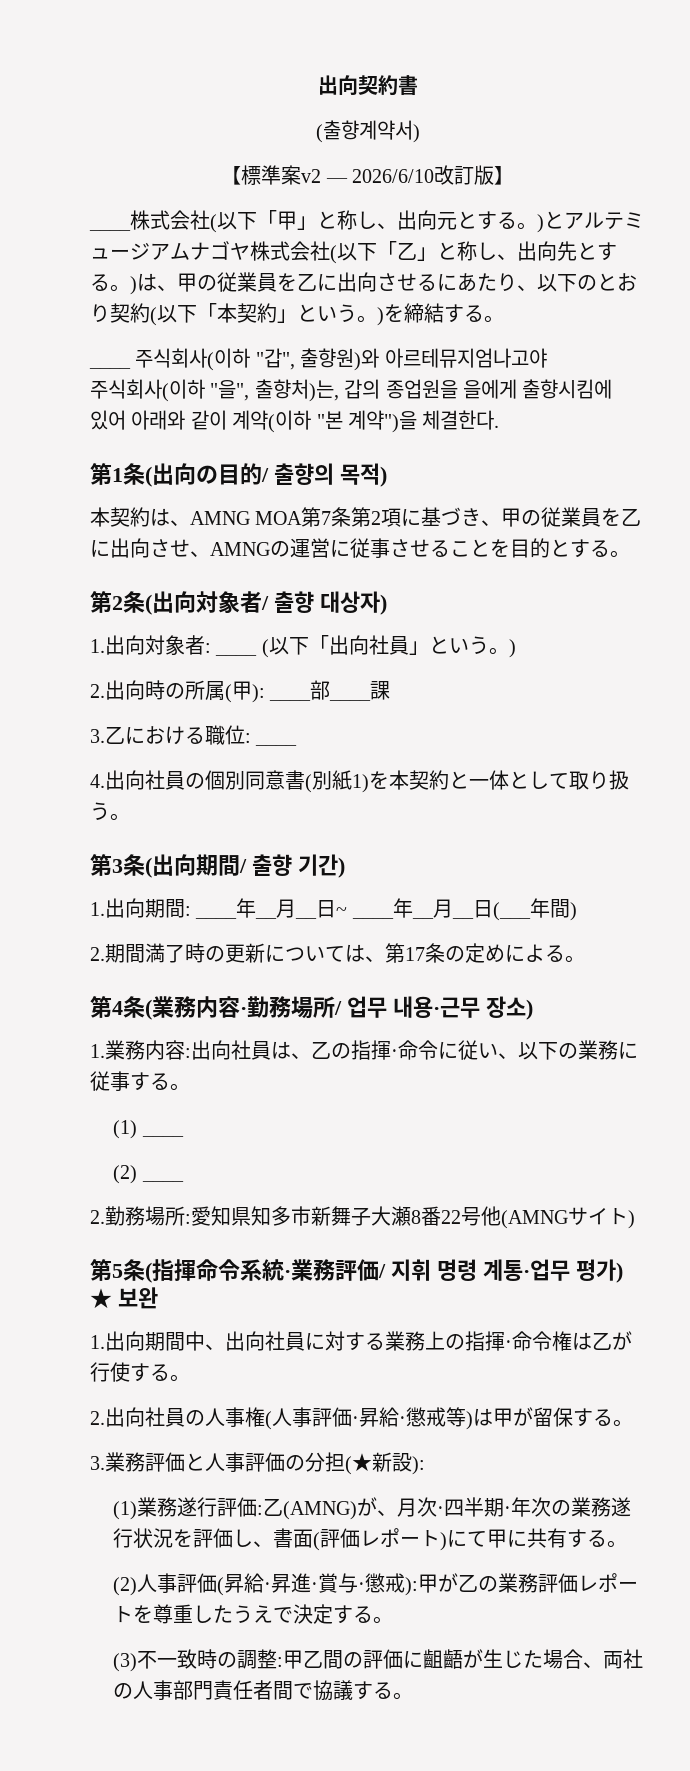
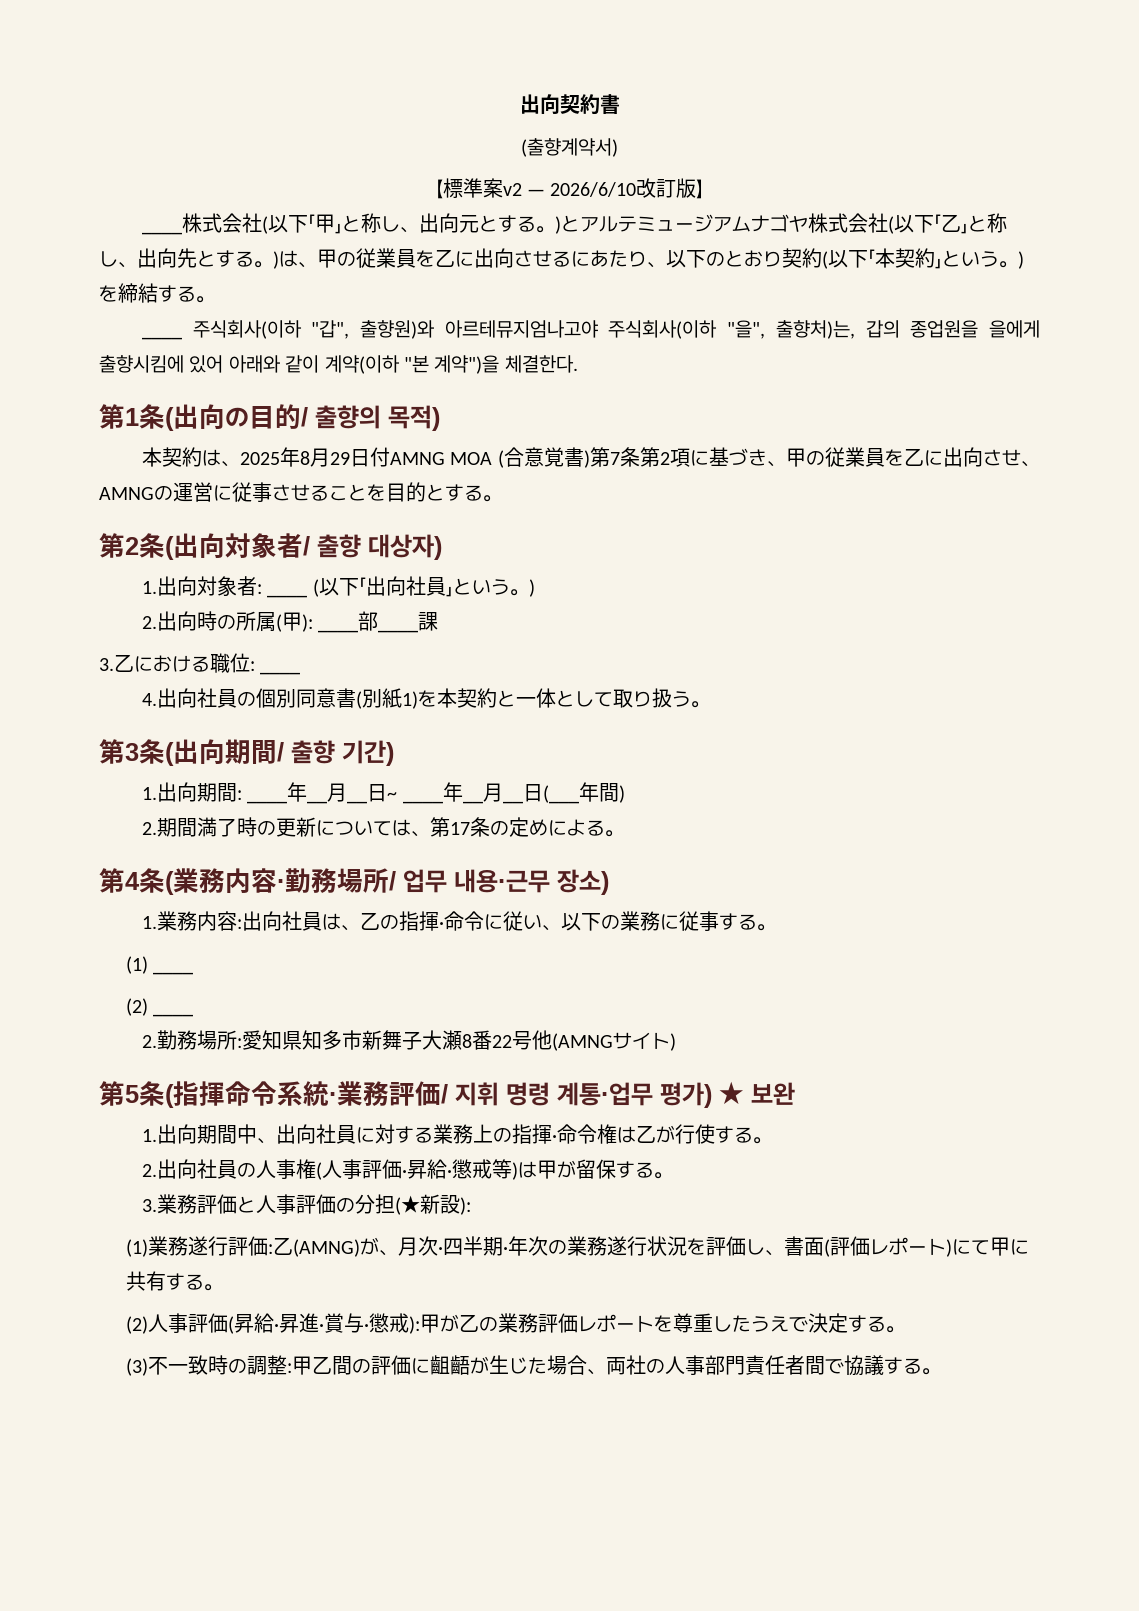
[190,511,303,525] AMNG MOA -> [239,447,590,468] 2025年8月29日付AMNG MOA (合意覚書)

